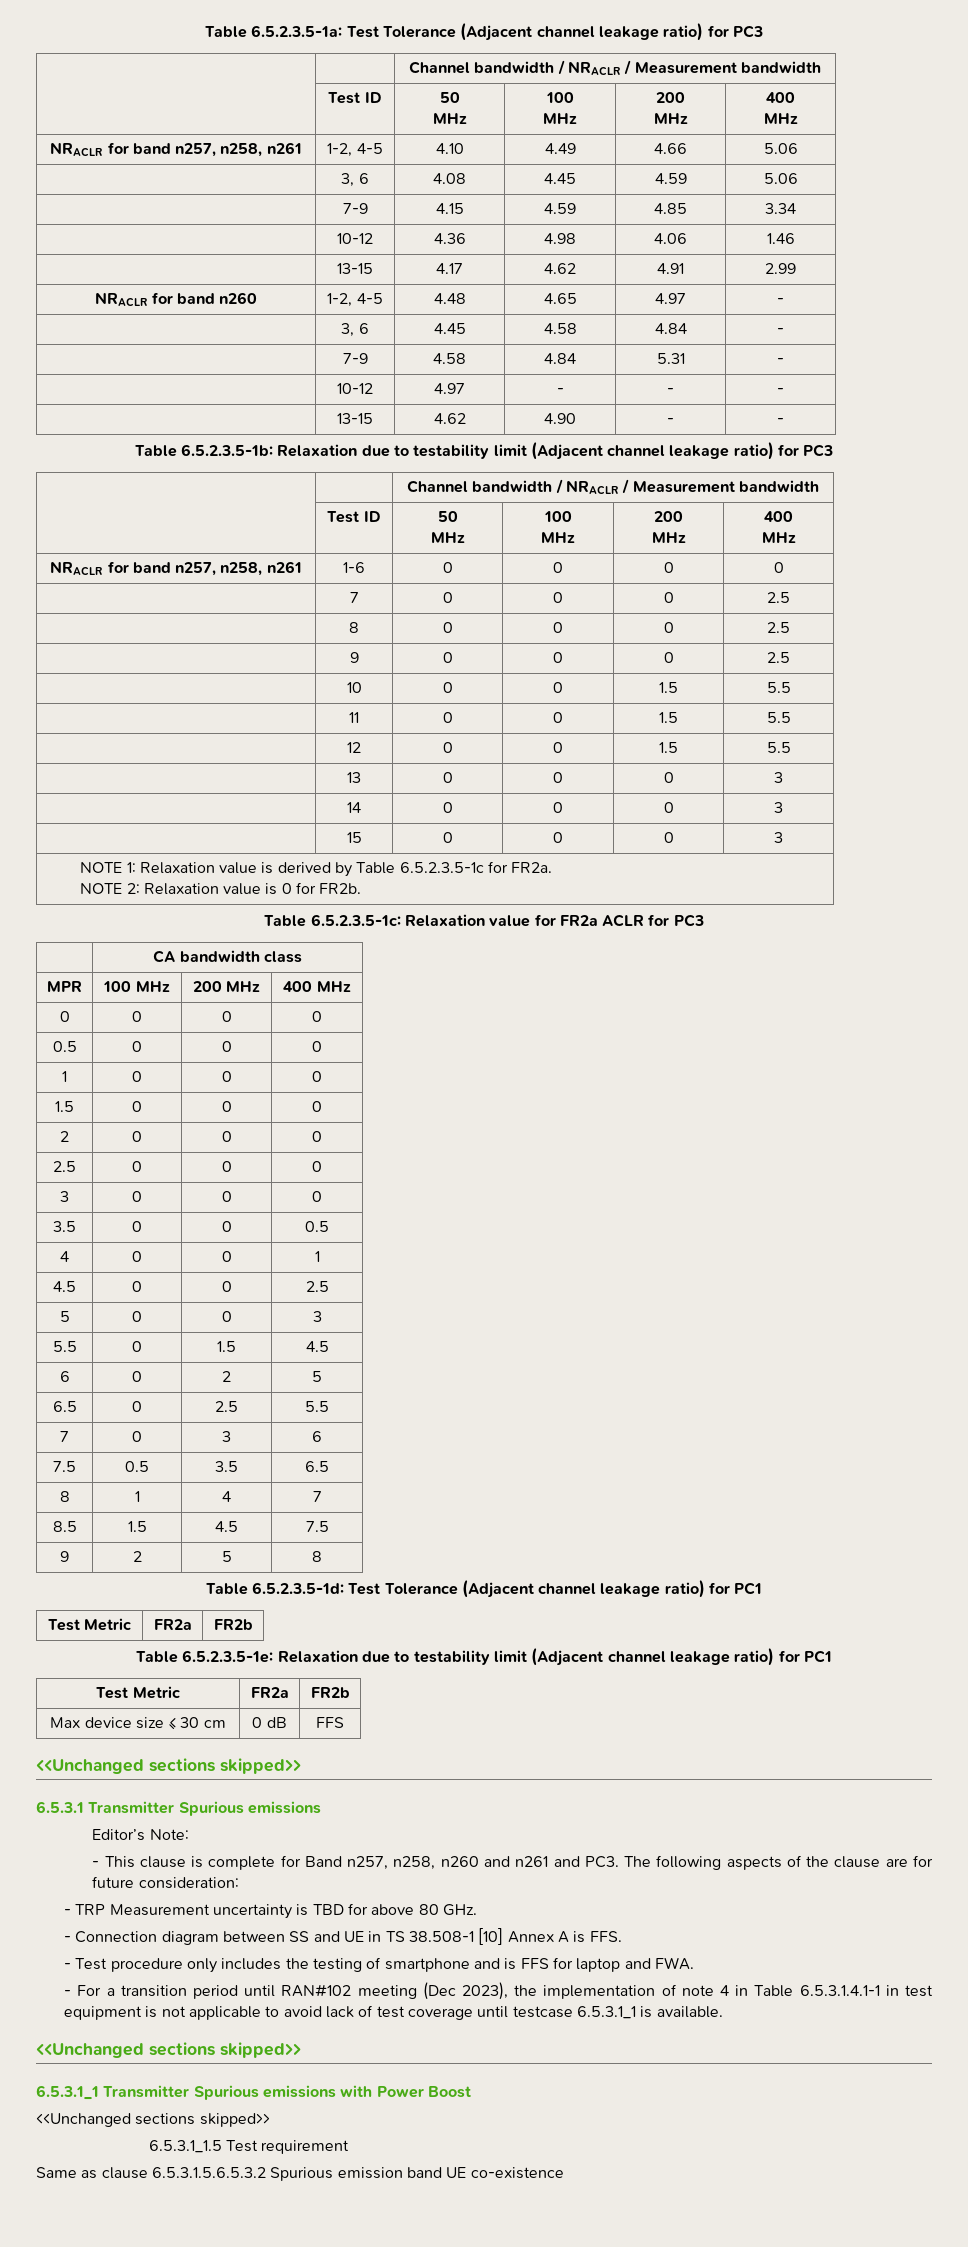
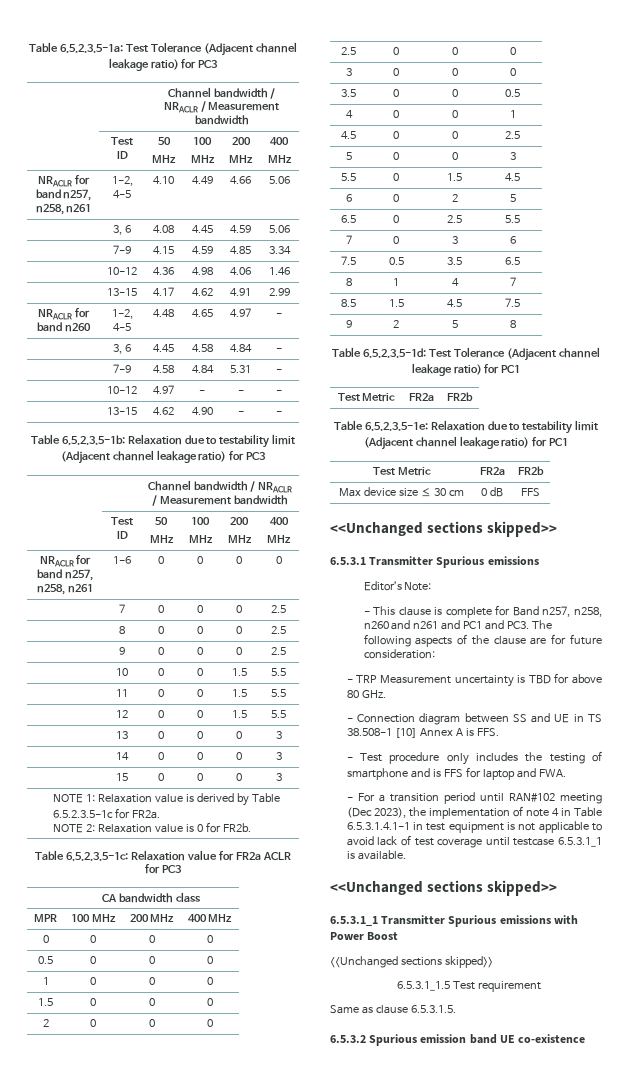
(580, 1861) none -> [463,620,505,630] PC1 and
[151,2167,266,2178] 6.5.3.1.5.6.5.3.2 -> [410,1005,456,1013] [330,1035,366,1043] 6.5.3.1.5. // 6.5.3.2

